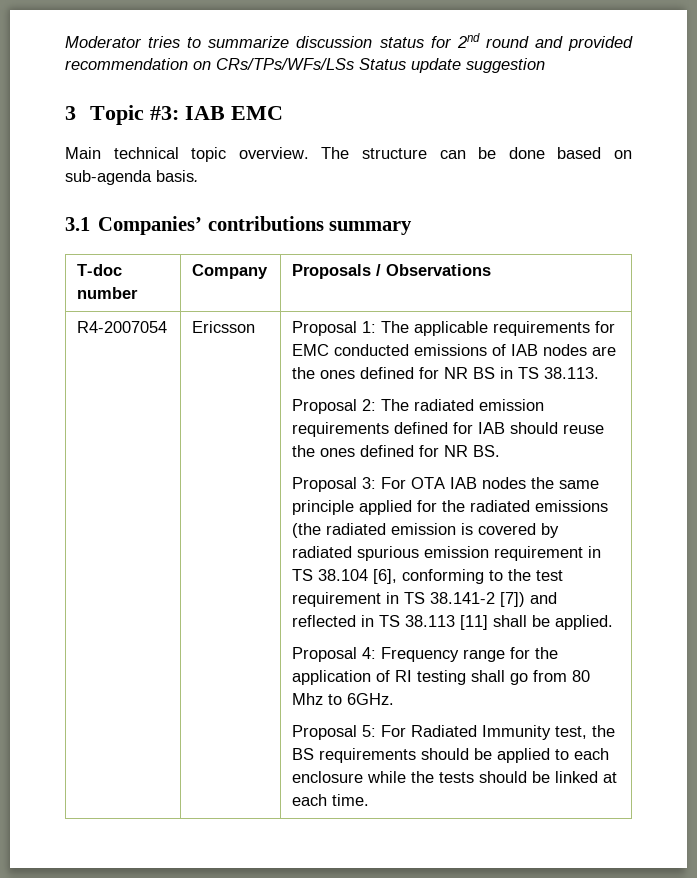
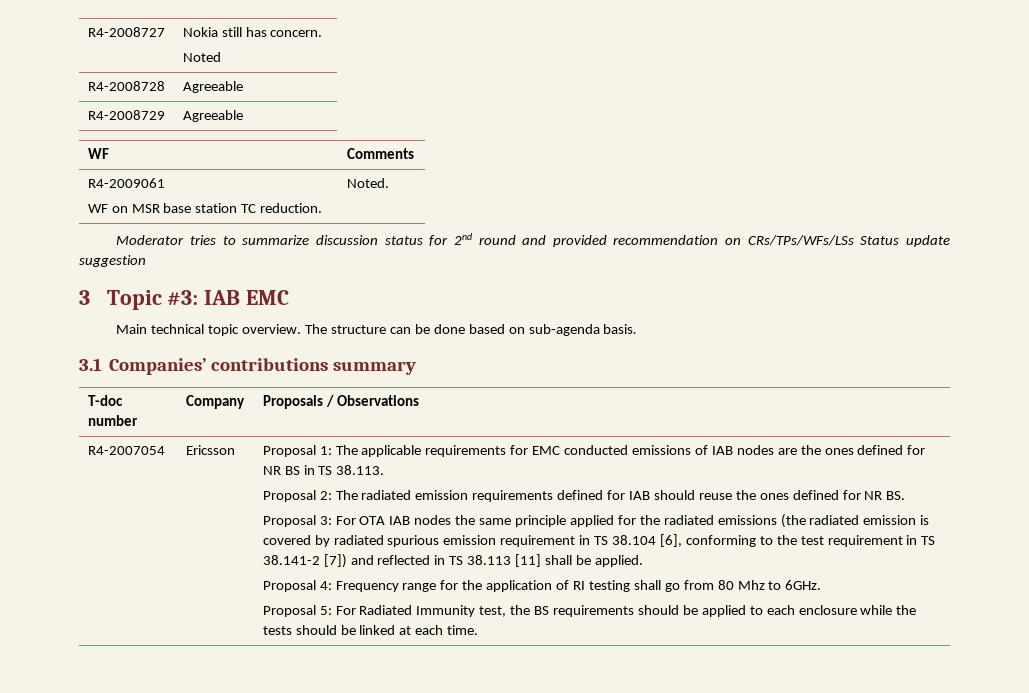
(65, 42) none -> [87,27,165,37] [182,27,323,37] [182,52,221,62] [87,81,165,91] [182,81,243,93] [87,110,165,120] [182,110,243,122] [87,148,109,159] [346,148,414,159] [87,178,165,188] [87,203,323,213] [346,178,389,188] R4-2008727 | Nokia still has concern. // Noted // R4-2008728 | Agreeable // R4-2008729 | Agreeable // WF | Comments // R4-2009061 // WF on MSR base station TC reduction. | Noted. //

